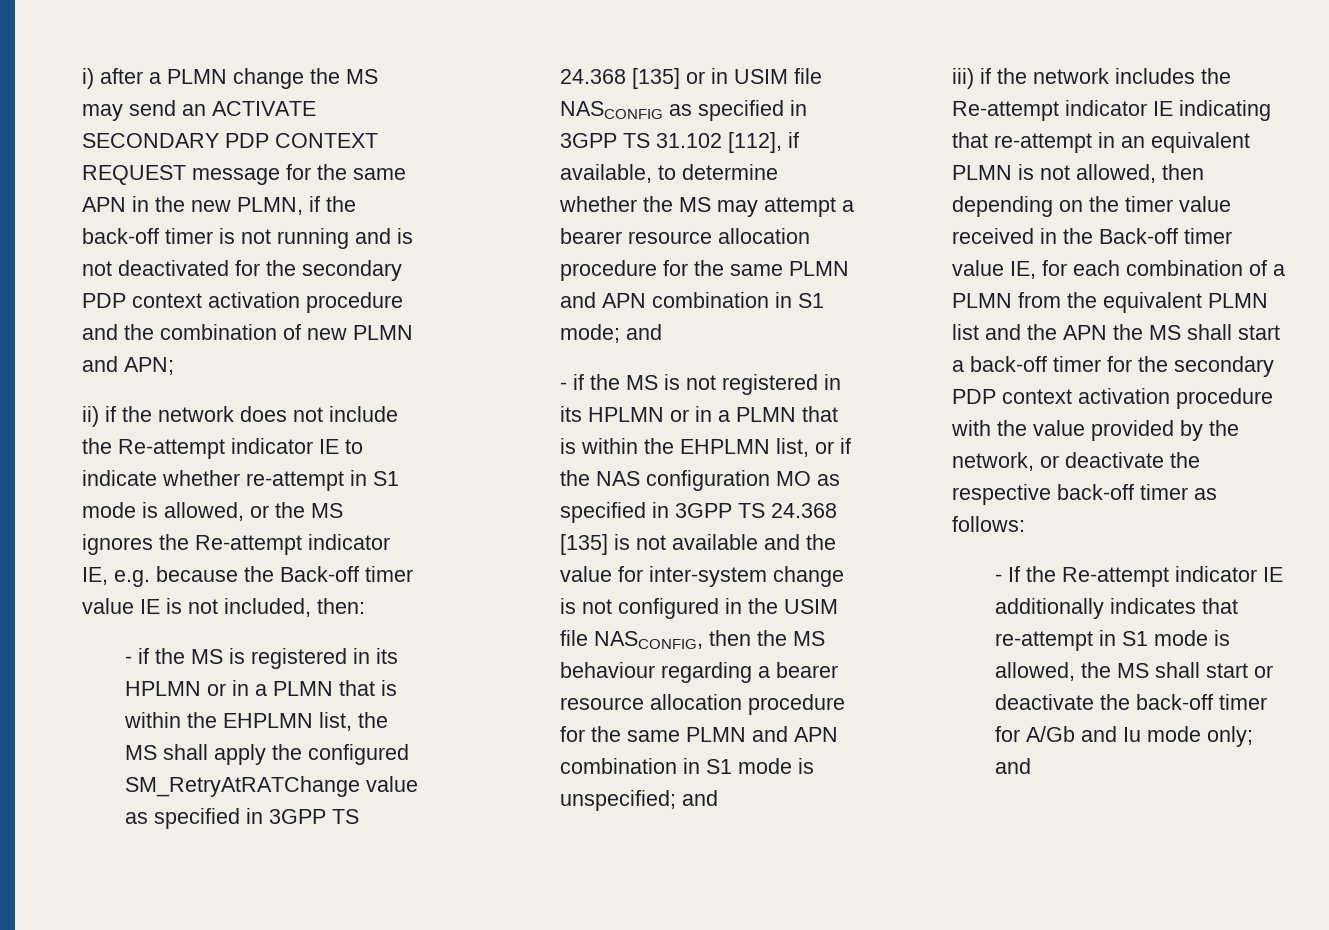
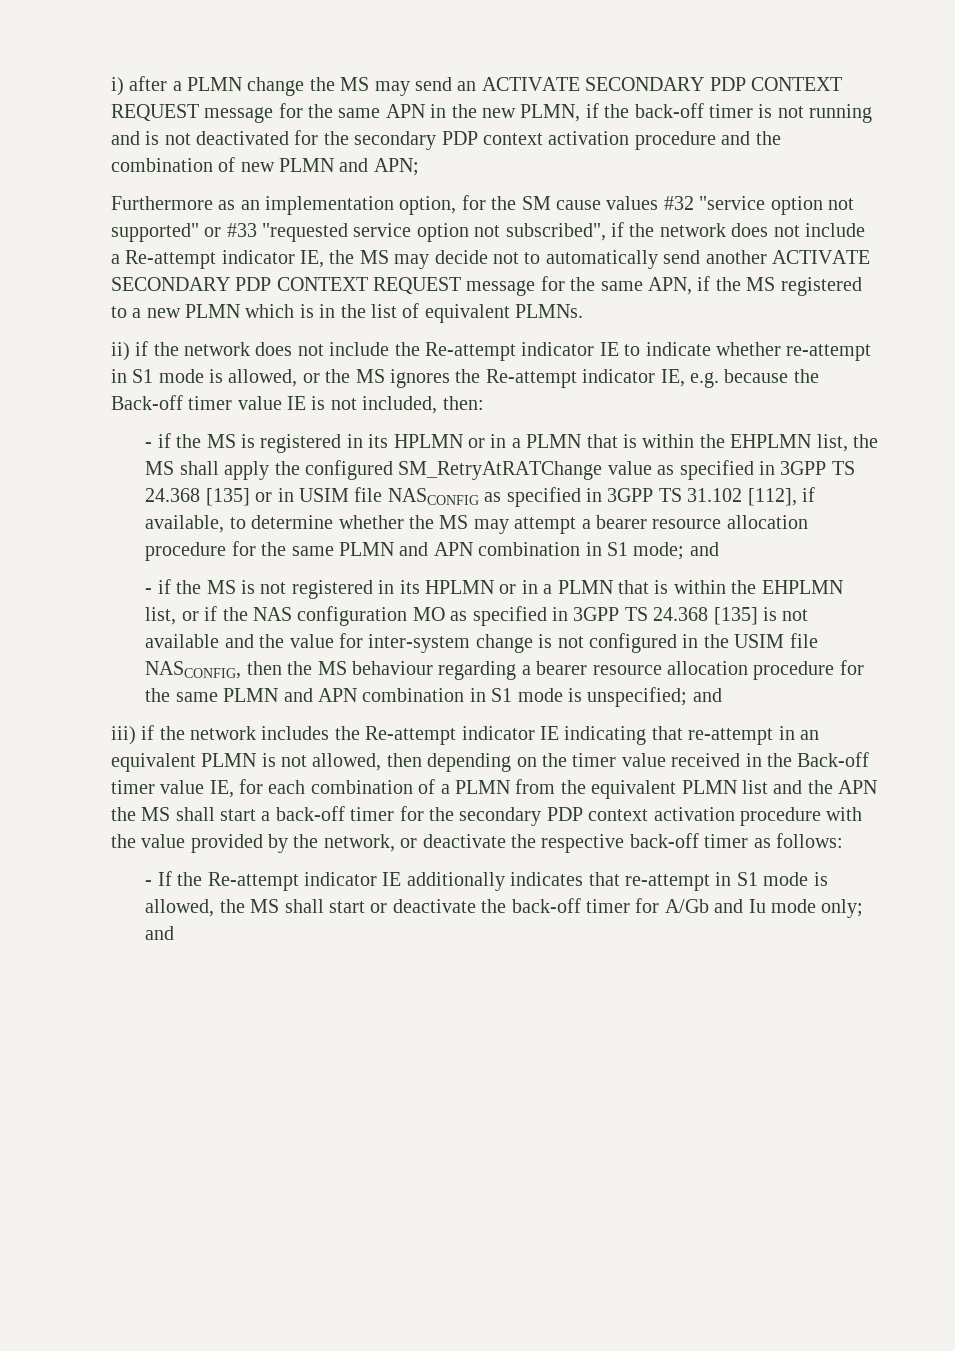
(175, 366) none -> [110,195,854,215] [110,222,865,242] [110,250,870,269] [110,276,862,296] [110,303,584,323] // Furthermore as an implementation option, for the SM cause values #32 "service option not supported" or #33 "requested service option not subscribed", if the network does not include a Re-attempt indicator IE, the MS may decide not to automatically send another ACTIVATE SECONDARY PDP CONTEXT REQUEST message for the same APN, if the MS registered to a new PLMN which is in the list of equivalent PLMNs.

